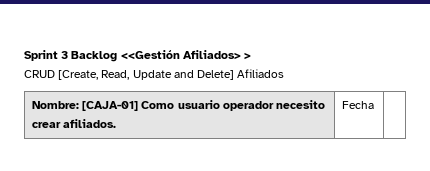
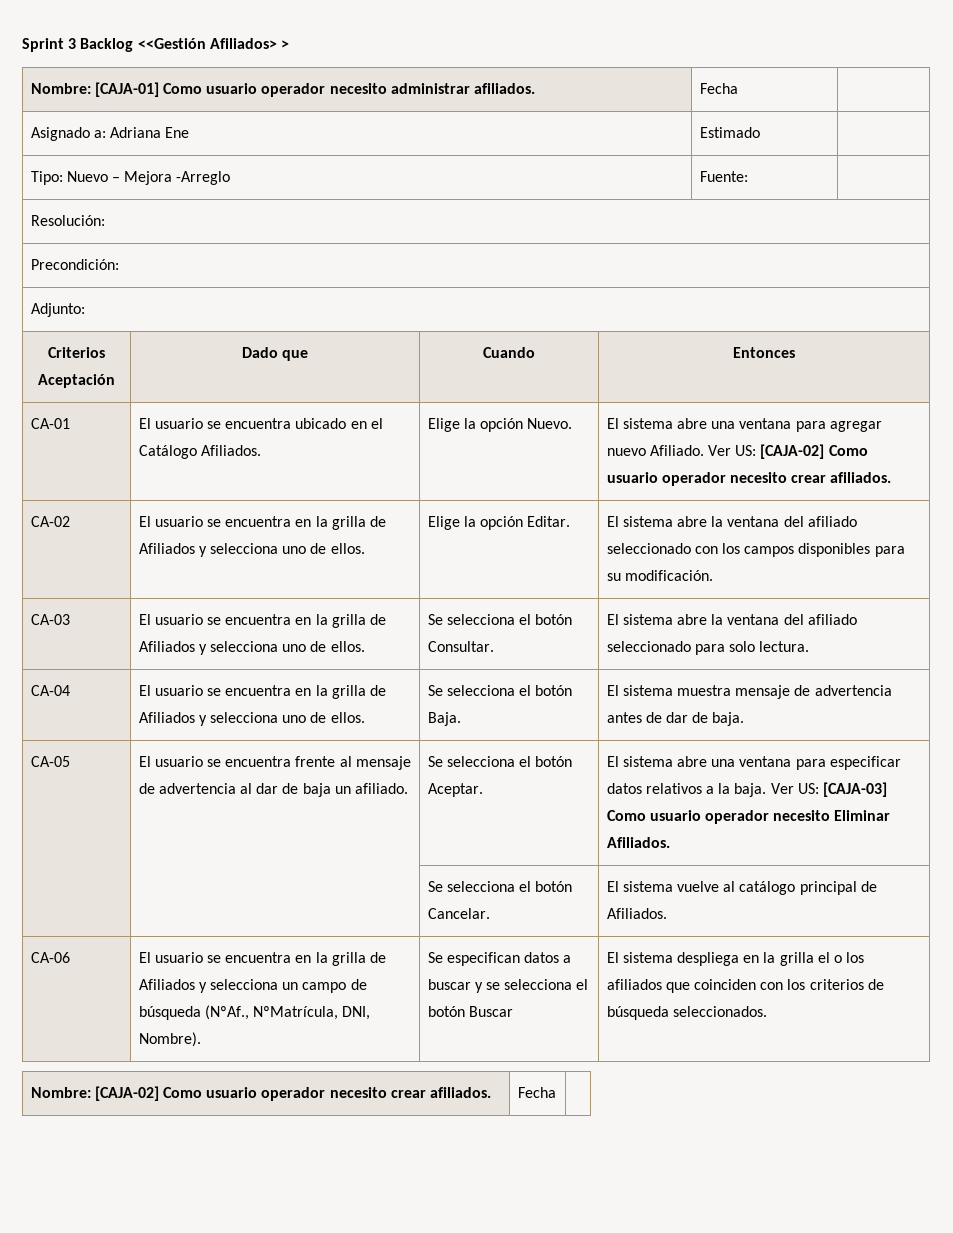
[24,69,285,80] // CRUD [Create, Read, Update and Delete] Afiliados -> (289, 44) none
(326, 104) none -> [390,83,536,94] [699,83,738,94] [30,127,190,141] [699,127,760,138] [30,171,231,185] [699,171,748,182] [30,215,105,226] [30,259,119,270] [30,303,85,317] [48,347,105,358] [38,374,115,388] [241,347,309,361] [483,347,535,358] [733,347,795,358] [30,418,70,429] [138,418,383,429] [138,445,261,459] [427,418,573,432] [606,418,882,432] [606,444,868,459] [606,472,892,486] [30,516,70,527] [138,516,387,530] [138,543,365,557] [427,516,571,530] [606,516,857,527] [606,543,905,557] [606,570,713,581] [30,614,70,625] [138,614,387,628] [138,641,365,655] [427,614,573,625] [427,641,494,652] [606,614,857,625] [606,641,810,655] [30,685,70,696] [138,685,387,699] [138,712,365,726] [427,685,573,696] [427,712,461,726] [606,685,892,699] [606,712,745,726] [30,756,70,767] [138,756,411,770] [138,783,409,797] [427,756,573,767] [427,783,483,797] [606,756,901,770] [606,782,888,797] [606,810,891,824] [606,837,670,848] [427,881,573,892] [427,908,490,919] [606,881,877,895] [606,908,667,919] [30,952,70,963] [138,952,387,966] [138,979,367,993] [138,1005,371,1020] [138,1032,201,1047] [427,952,572,966] [427,979,589,993] [427,1006,513,1017] [606,952,865,966] [606,979,884,993] [606,1006,767,1020] [30,1086,387,1101] administrar afiliados. | Fecha | // Asignado a: Adriana Ene | Estimado | // Tipo: Nuevo – Mejora -Arreglo | Fuente: | // Resolución: // Precondición: // Adjunto: // Criterios Aceptación | Dado que | Cuando | Entonces // CA-01 | El usuario se encuentra ubicado en el Catálogo Afiliados. | Elige la opción Nuevo. | El sistema abre una ventana para agregar nuevo Afiliado. Ver US: [CAJA-02] Como usuario operador necesito crear afiliados. // CA-02 | El usuario se encuentra en la grilla de Afiliados y selecciona uno de ellos. | Elige la opción Editar. | El sistema abre la ventana del afiliado seleccionado con los campos disponibles para su modificación. // CA-03 | El usuario se encuentra en la grilla de Afiliados y selecciona uno de ellos. | Se selecciona el botón Consultar. | El sistema abre la ventana del afiliado seleccionado para solo lectura. // CA-04 | El usuario se encuentra en la grilla de Afiliados y selecciona uno de ellos. | Se selecciona el botón Baja. | El sistema muestra mensaje de advertencia antes de dar de baja. // CA-05 | El usuario se encuentra frente al mensaje de advertencia al dar de baja un afiliado. | Se selecciona el botón Aceptar. | El sistema abre una ventana para especificar datos relativos a la baja. Ver US: [CAJA-03] Como usuario operador necesito Eliminar Afiliados. // | | Se selecciona el botón Cancelar. | El sistema vuelve al catálogo principal de Afiliados. // CA-06 | El usuario se encuentra en la grilla de Afiliados y selecciona un campo de búsqueda (NºAf., NºMatrícula, DNI, Nombre). | Se especifican datos a buscar y se selecciona el botón Buscar | El sistema despliega en la grilla el o los afiliados que coinciden con los criterios de búsqueda seleccionados. // Nombre: [CAJA-02] Como usuario operador necesito

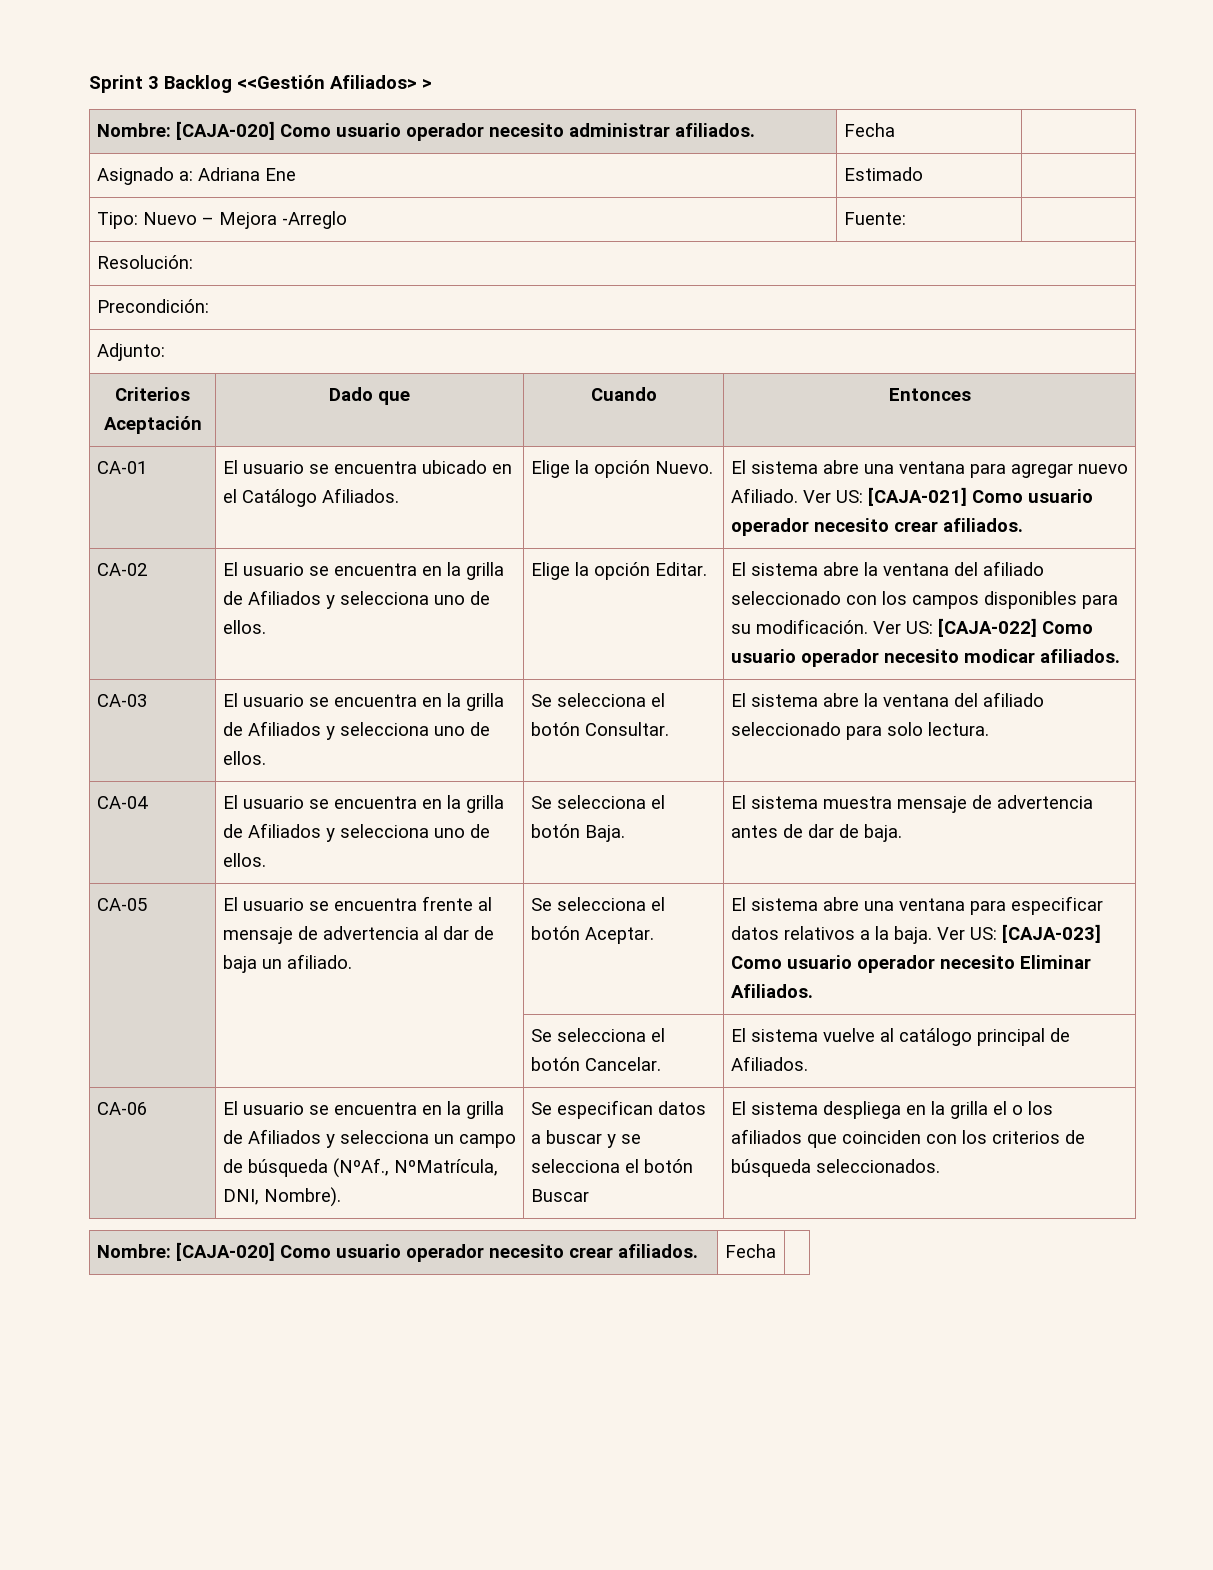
[94,82,159,97] [CAJA-01] -> [175,121,275,140] [CAJA-020]
[760,444,825,459] [CAJA-02] -> [867,487,967,506] [CAJA-021]
(713, 575) none -> [872,618,1093,637] [730,649,1120,667] Ver US: [CAJA-022] Como usuario operador necesito modicar afiliados.
[823,782,888,797] [CAJA-03] -> [1001,924,1101,943] [CAJA-023]
[94,1086,159,1101] [CAJA-02] -> [175,1242,275,1261] [CAJA-020]

